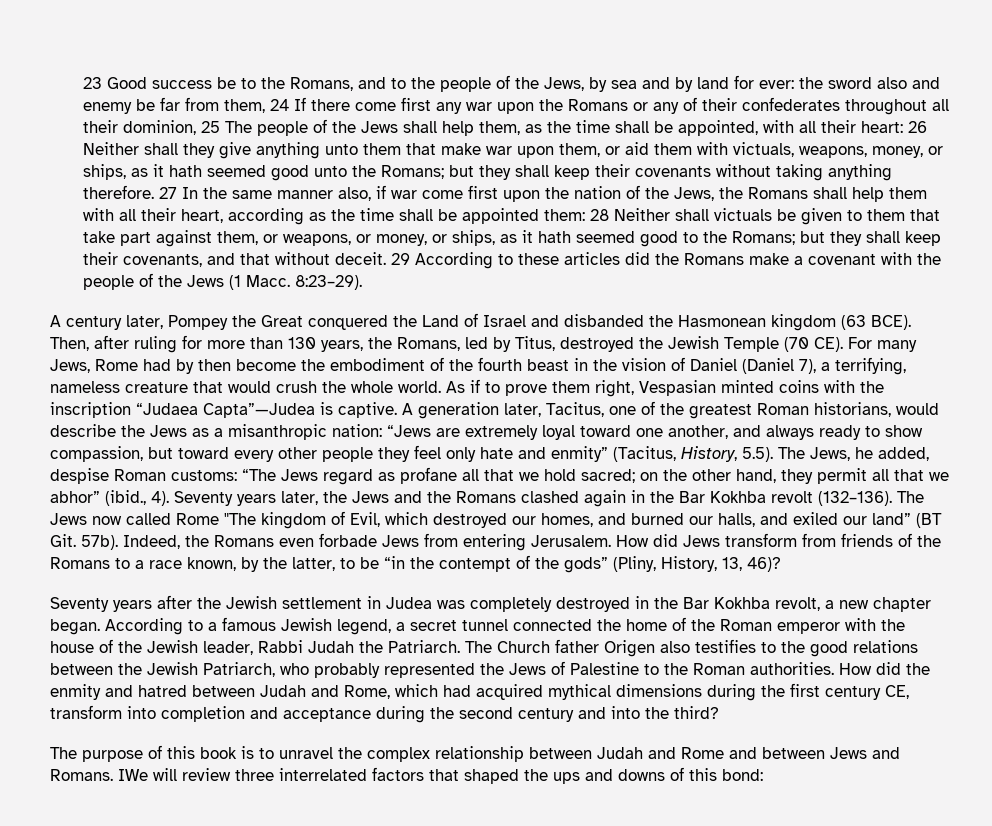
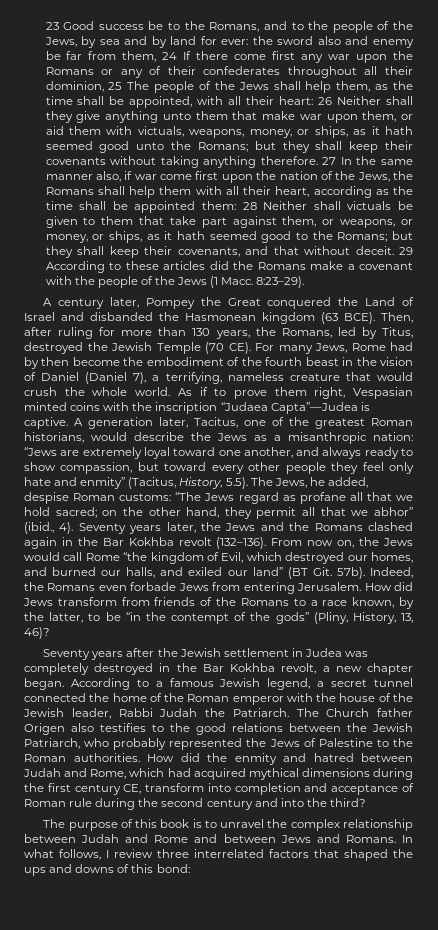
[897,491,924,503] [50,513,256,525] The Jews now called Rome "The -> [271,537,413,548] [24,552,148,561] From now on, the Jews would call Rome “the
(371, 715) none -> [402,783,414,792] [24,798,93,807] of Roman rule
[118,768,177,781] IWe will -> [401,835,413,843] [24,849,109,860] In what follows, I

